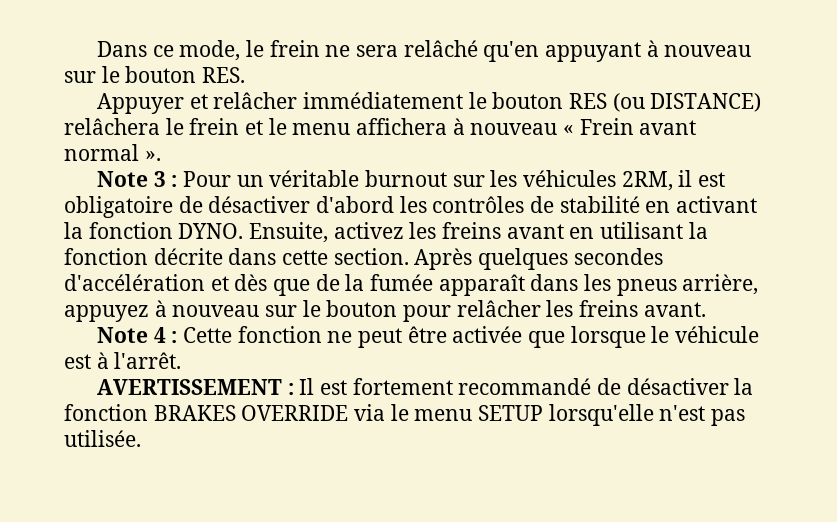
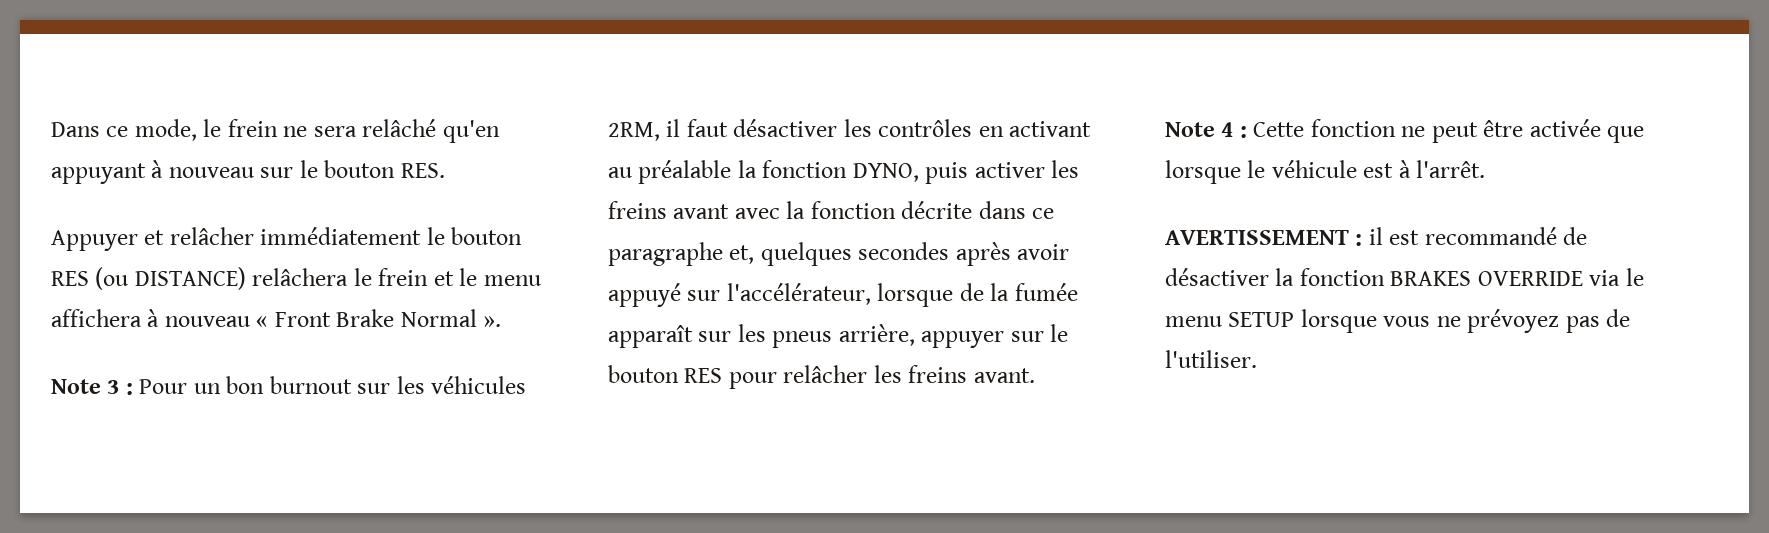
[579,118,697,135] [64,144,139,161] Frein avant normal -> [274,309,477,327] Front Brake Normal
[269,170,360,187] véritable -> [226,376,265,394] bon
[698,172,726,187] [64,196,758,218] [64,222,404,243] est obligatoire de désactiver d'abord les contrôles de stabilité en activant la fonction DYNO. Ensuite, activez -> [686,119,1092,137] [608,160,1045,184] faut désactiver les contrôles en activant au préalable la fonction DYNO, puis activer
[569,222,684,239] en utilisant -> [734,208,780,219] avec
[282,248,663,270] [64,274,311,296] cette section. Après quelques secondes d'accélération et dès que -> [1032,208,1055,219] [608,242,1070,266] [608,283,954,307] ce paragraphe et, quelques secondes après avoir appuyé sur l'accélérateur, lorsque
[530,274,579,291] dans -> [698,331,732,342] sur
[64,300,398,322] appuyez à nouveau sur le bouton -> [921,324,1069,348] [608,365,723,383] appuyer sur le bouton RES
[299,378,453,395] Il est fortement -> [1368,227,1420,245] il est
[548,404,746,426] [64,430,141,447] lorsqu'elle n'est pas utilisée. -> [1300,309,1631,333] [1165,350,1257,368] lorsque vous ne prévoyez pas de l'utiliser.

